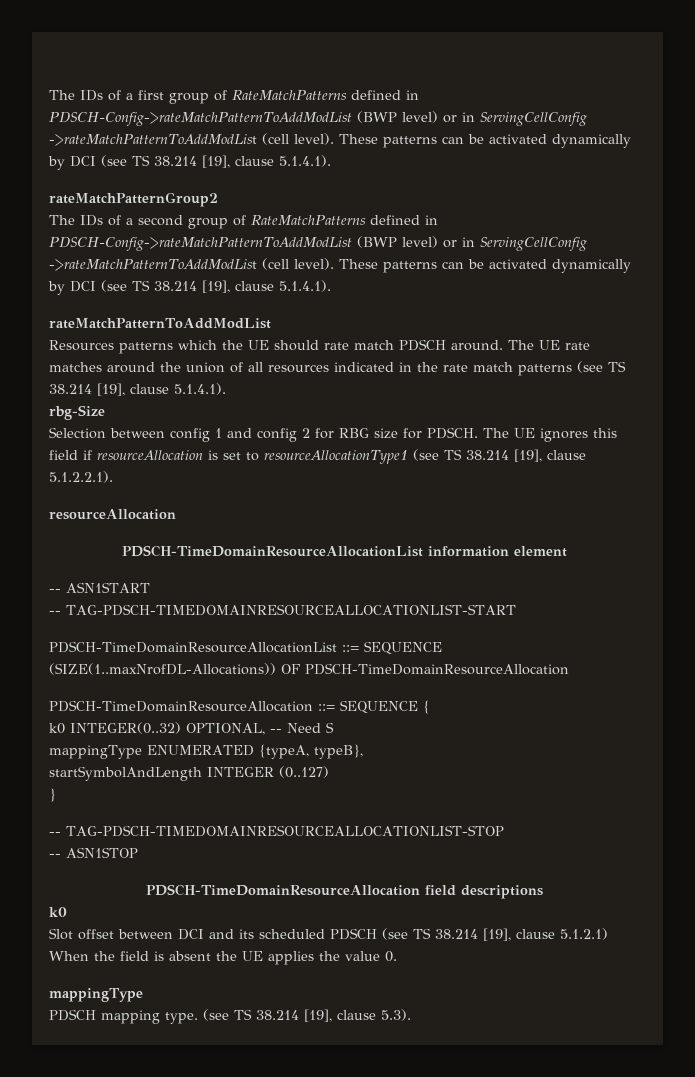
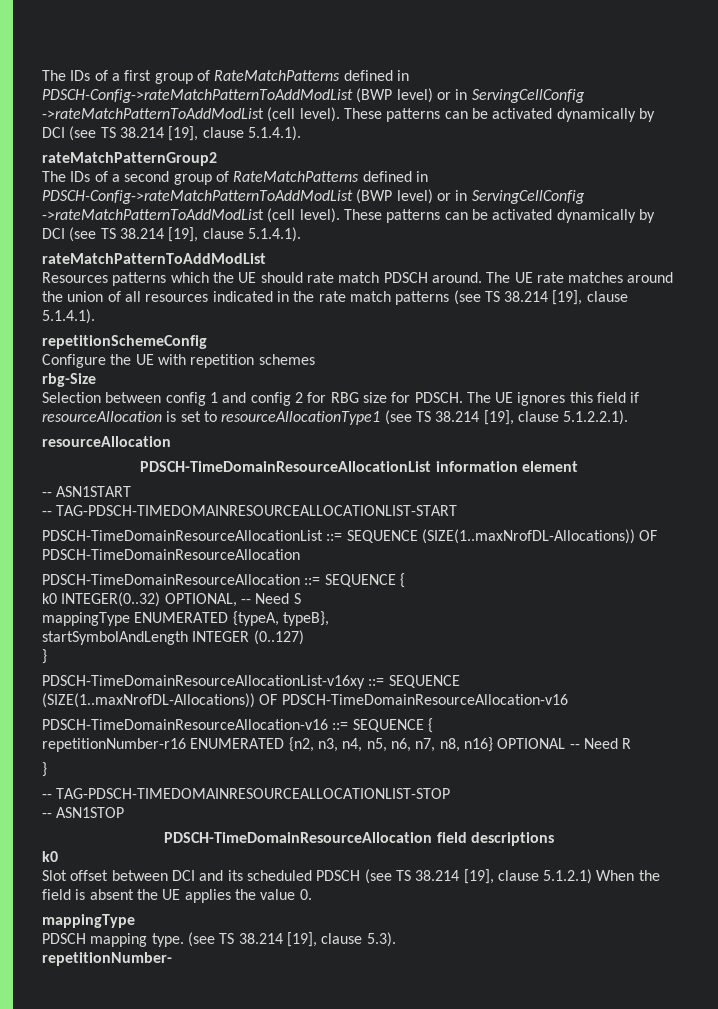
(226, 389) none -> [42,335,207,349] [42,354,315,368] // repetitionSchemeConfig // Configure the UE with repetition schemes
(56, 795) none -> [42,675,460,689] [42,693,568,708] [42,718,433,733] [42,737,632,752] [42,762,47,777] // PDSCH-TimeDomainResourceAllocationList-v16xy ::= SEQUENCE (SIZE(1..maxNrofDL-Allocations)) OF PDSCH-TimeDomainResourceAllocation-v16 // PDSCH-TimeDomainResourceAllocation-v16 ::= SEQUENCE { // repetitionNumber-r16 ENUMERATED {n2, n3, n4, n5, n6, n7, n8, n16} OPTIONAL -- Need R // }
(411, 1015) none -> [42,952,172,966] // repetitionNumber-

